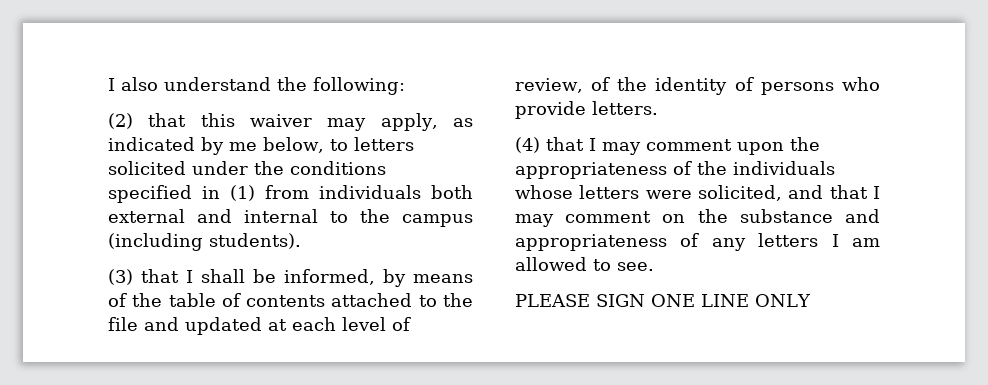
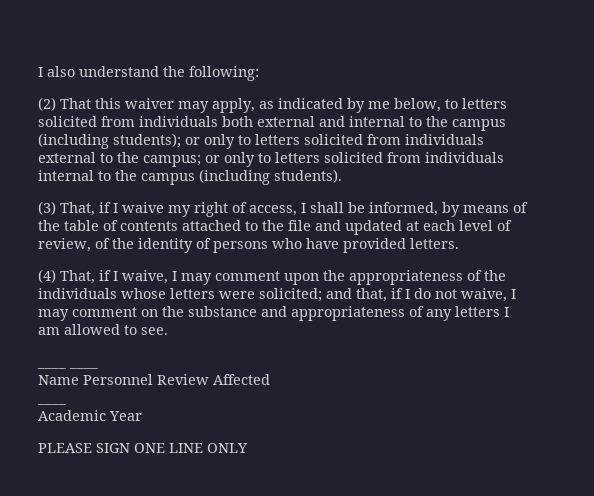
[148,113,187,127] that -> [60,98,91,109] That
[192,161,386,175] [108,185,255,203] under the conditions specified in (1) -> (97, 121) none
[209,233,301,249] [108,269,179,285] students). // (3) that -> [113,133,484,149] [38,152,504,167] [38,169,342,185] [38,201,297,217] students); or only to letters solicited from individuals external to the campus; or only to letters solicited from individuals internal to the campus (including students). // (3) That, if I waive my right of access,
[515,101,586,119] provide -> [306,238,406,253] have provided
[546,137,584,151] that -> [60,270,168,284] That, if I waive,
[698,185,868,201] solicited, and that -> [259,288,507,302] solicited; and that, if I do not waive,
(654, 266) none -> [37,367,98,369] [38,374,270,385] [37,403,66,405] [38,410,142,421] // ____ ____ // Name Personnel Review Affected // ____ // Academic Year

